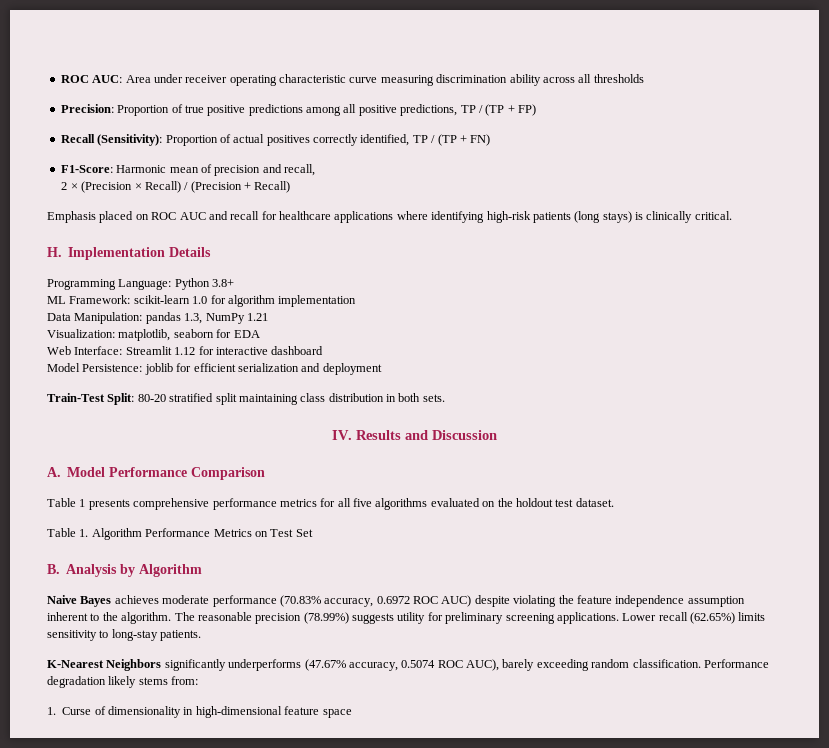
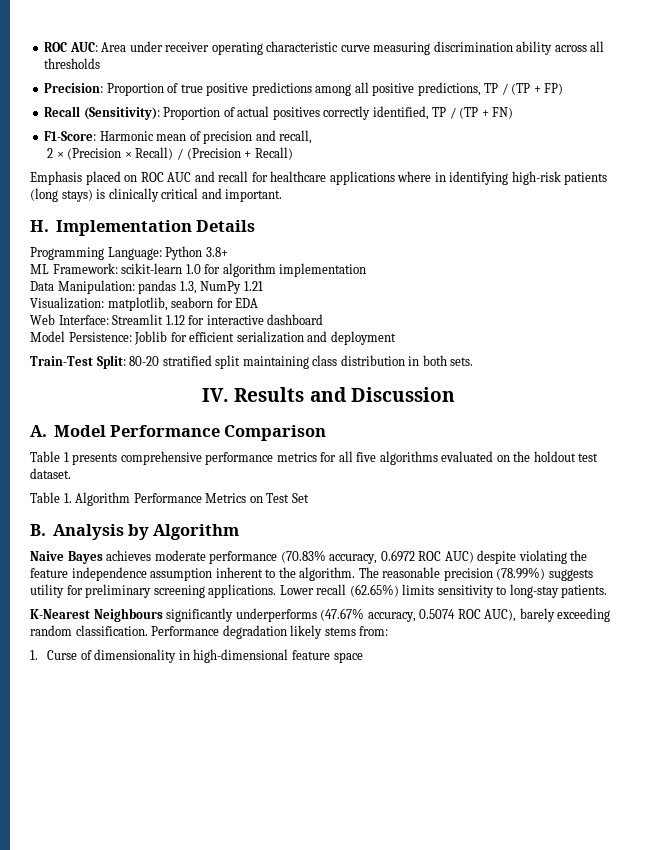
(428, 215) none -> [434,172,446,182] in
[694,211,732,220] critical. -> [161,188,283,202] critical and important.
[144,363,173,375] joblib -> [134,331,168,345] Joblib
[106,659,162,671] Neighbors -> [93,608,163,622] Neighbours

